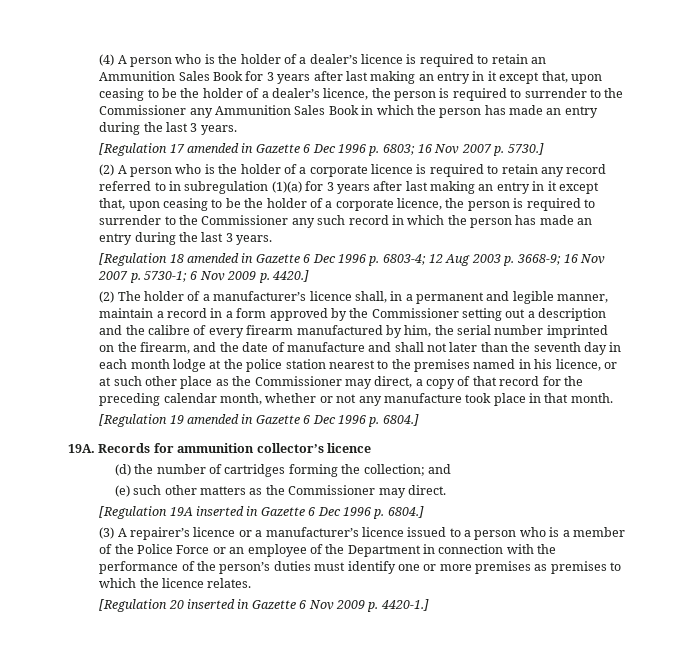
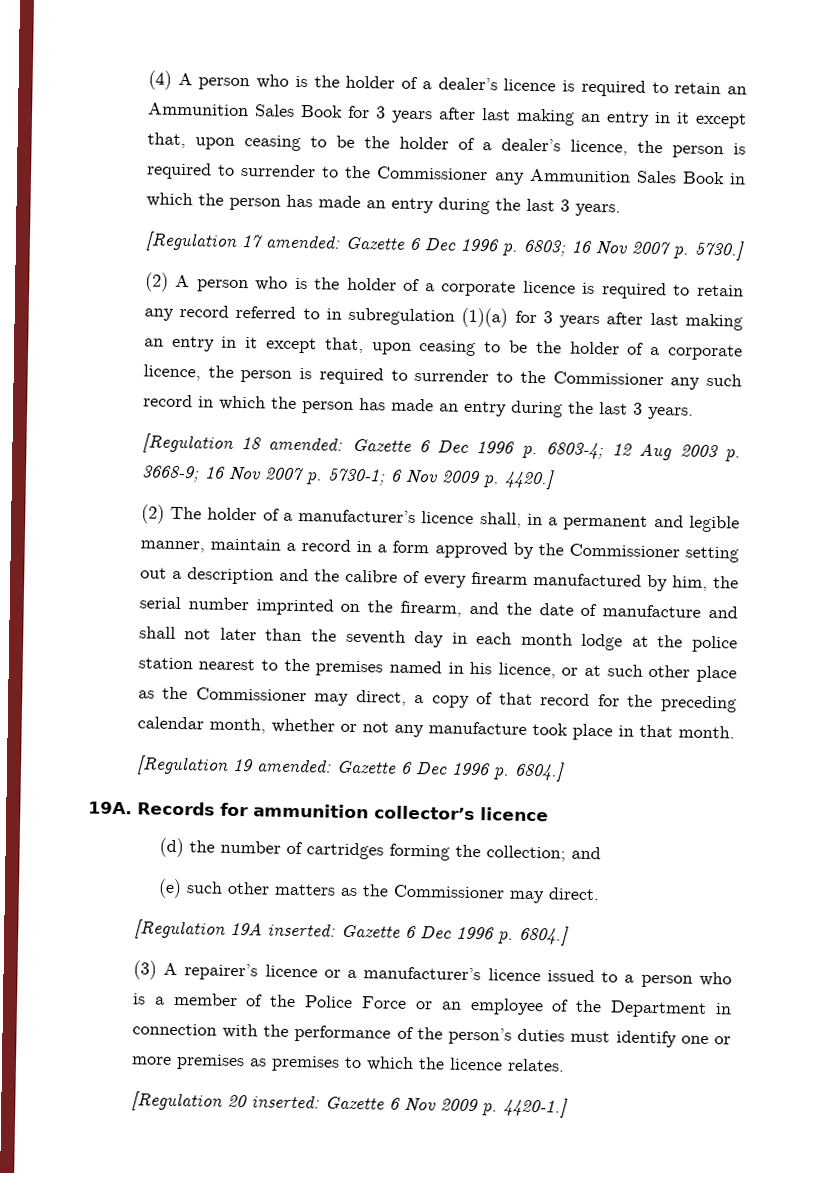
[187,143,254,153] amended in -> [264,234,341,249] amended:
[187,253,254,263] amended in -> [268,436,344,451] amended:
[187,414,254,424] amended in -> [255,758,332,773] amended:
[196,506,259,516] inserted in -> [266,922,336,937] inserted:
[187,599,250,609] inserted in -> [250,1094,320,1109] inserted:

